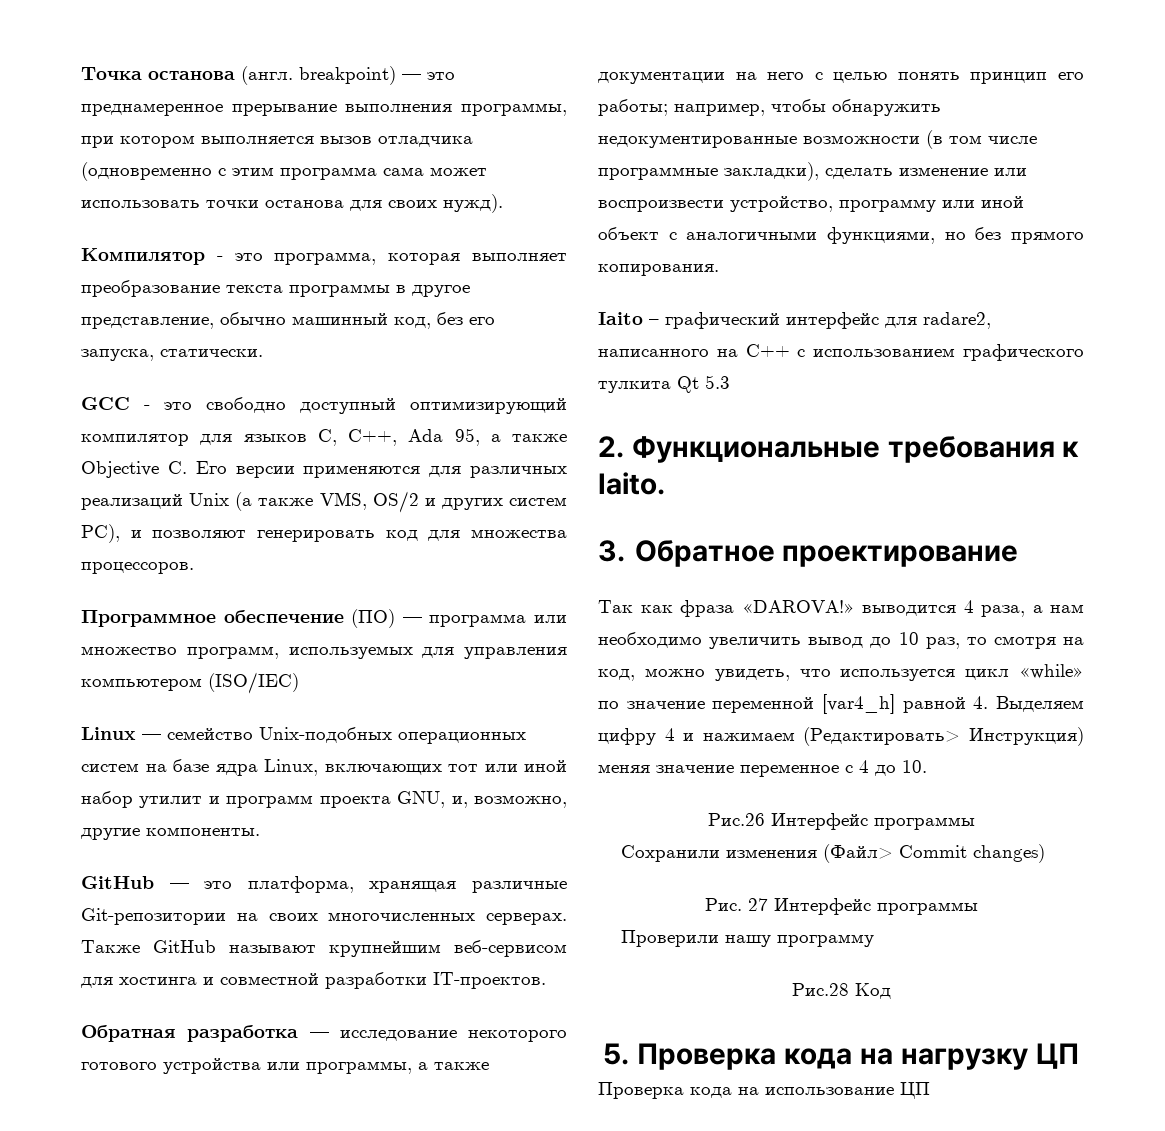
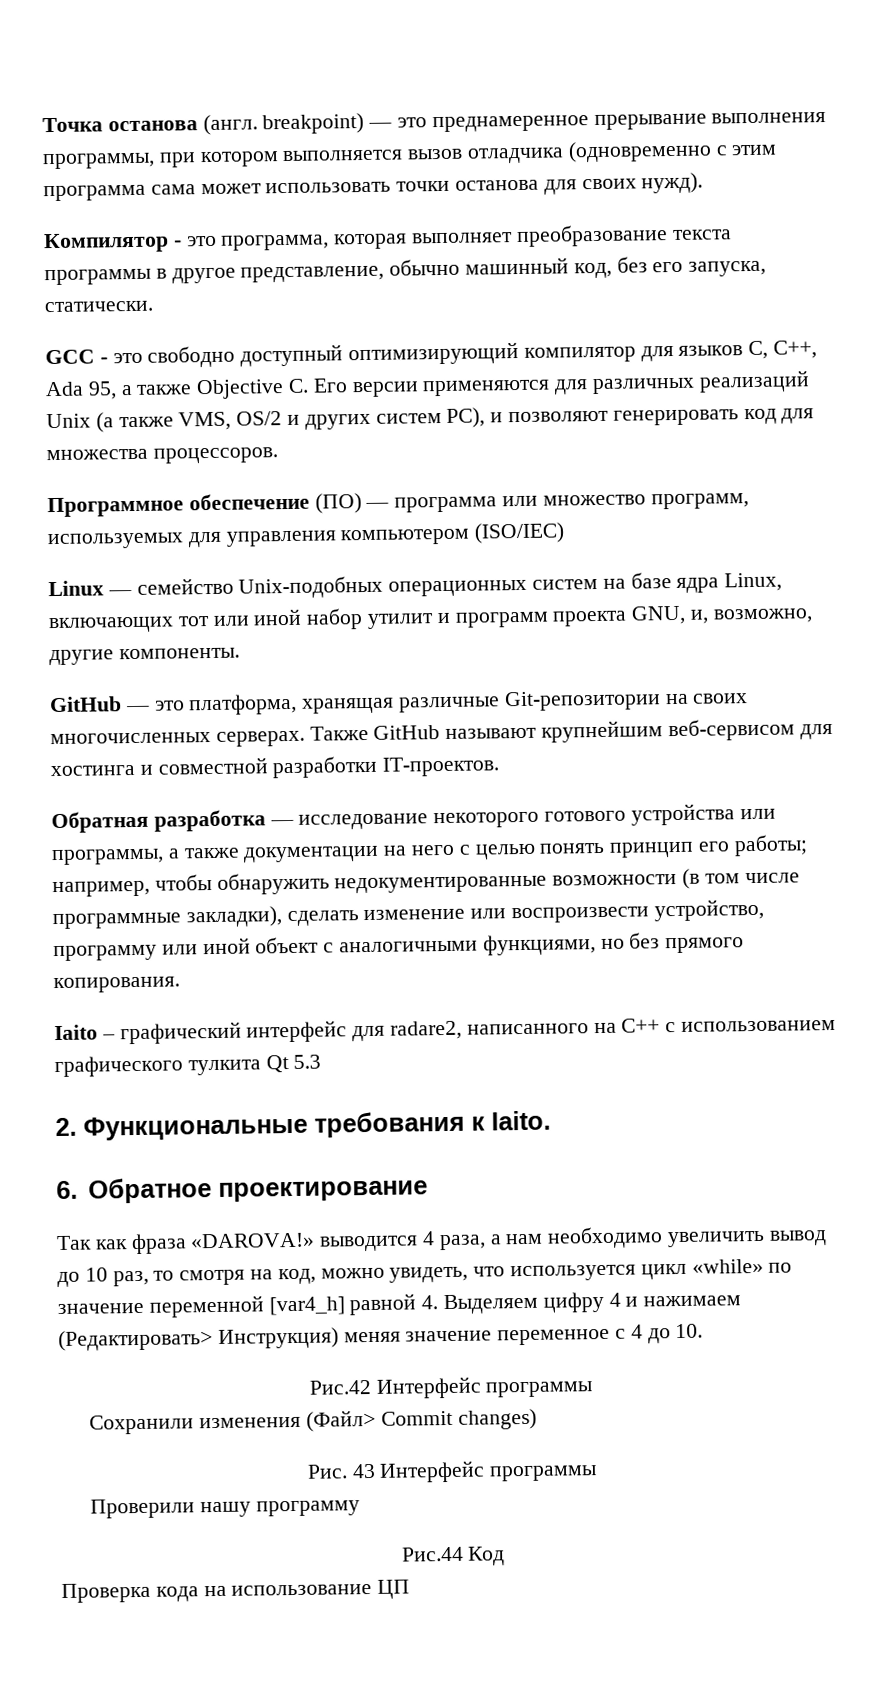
[598,540,625,562] 3. -> [56,1180,78,1200] 6.
[707,813,765,826] Рис.26 -> [308,1379,372,1395] Рис.42
[747,898,768,911] 27 -> [351,1463,376,1479] 43
[791,983,849,996] Рис.28 -> [400,1546,464,1562] Рис.44
[603,1043,1079,1070] // 5. Проверка кода на нагрузку ЦП -> (506, 1556) none

